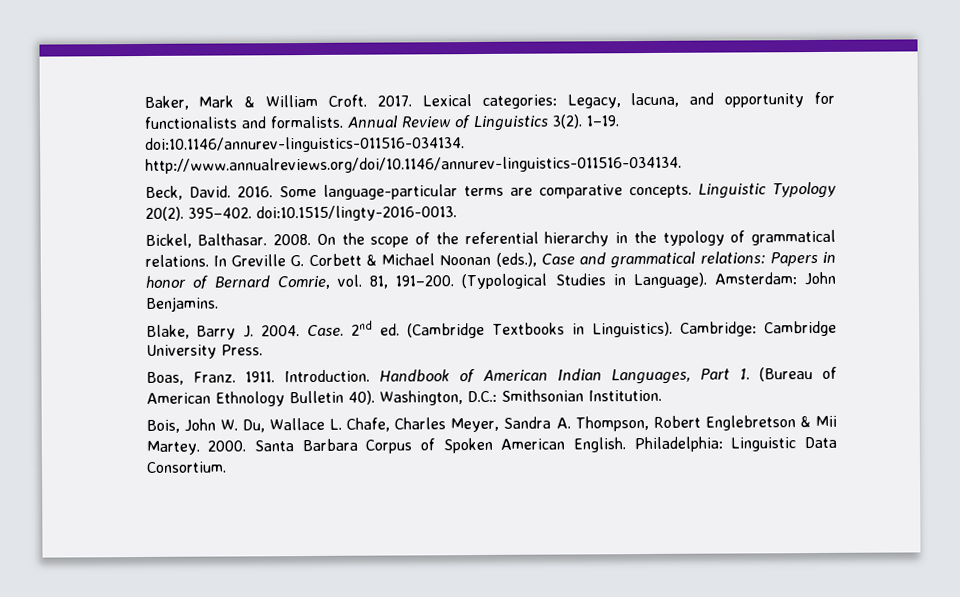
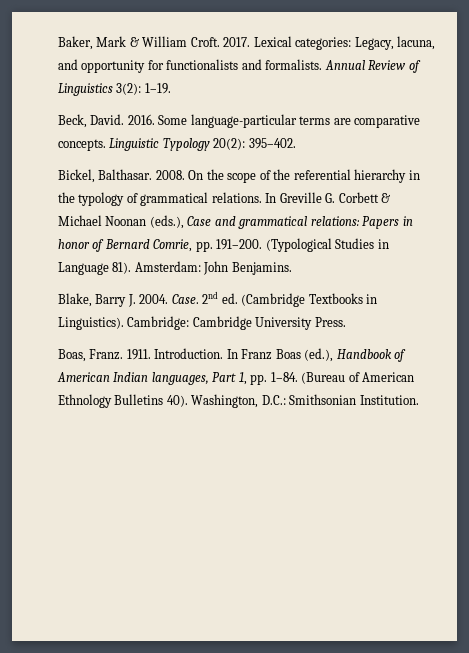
[551,114,582,129] 3(2). -> [116,83,142,95] 3(2):
[144,136,465,153] [144,155,683,174] doi:10.1146/annurev-linguistics-011516-034134. http://www.annualreviews.org/doi/10.1146/annurev-linguistics-011516-034134. -> (171, 88) none
[144,206,184,221] 20(2). -> [213,138,246,150] 20(2):
[255,205,457,222] doi:10.1515/lingty-2016-0013. -> (296, 143) none
[337,274,389,289] vol. 81, -> [195,241,213,252] pp.
[632,272,707,289] Language). -> [57,262,132,275] Language 81).
[378,368,750,385] Handbook of American Indian Languages, Part 1. -> [226,348,407,362] [56,372,298,385] In Franz Boas (ed.), Handbook of American Indian languages, Part 1, pp. 1–84.
[288,390,344,404] Bulletin -> [114,394,164,405] Bulletins
[145,415,838,433] [145,436,837,455] [145,461,227,473] // Bois, John W. Du, Wallace L. Chafe, Charles Meyer, Sandra A. Thompson, Robert Englebretson & Mii Martey. 2000. Santa Barbara Corpus of Spoken American English. Philadelphia: Linguistic Data Consortium. -> (419, 400) none

